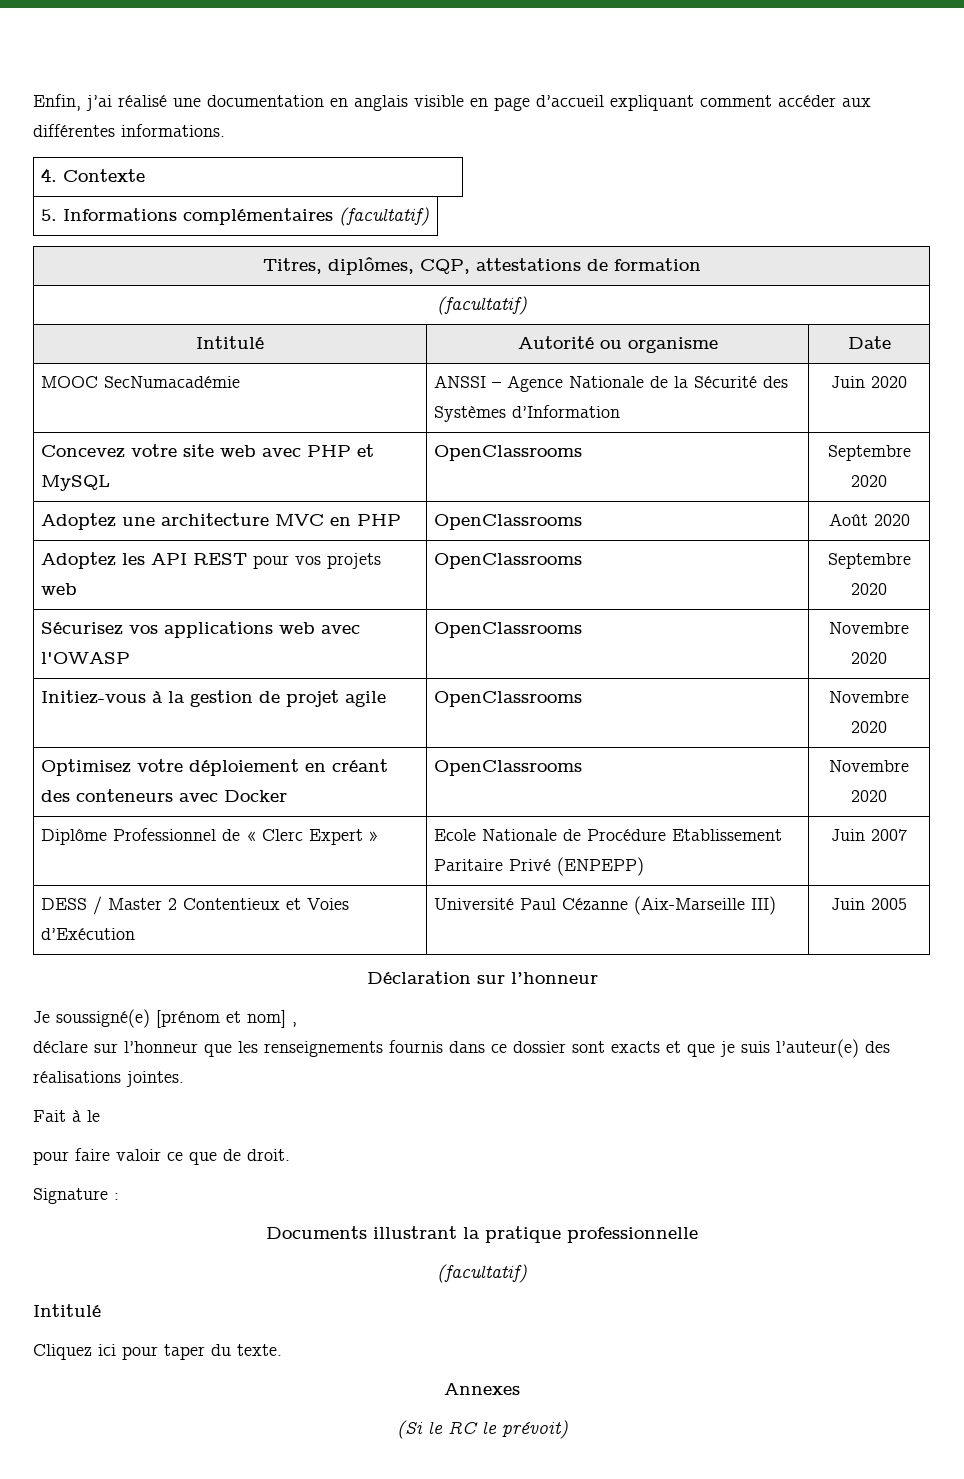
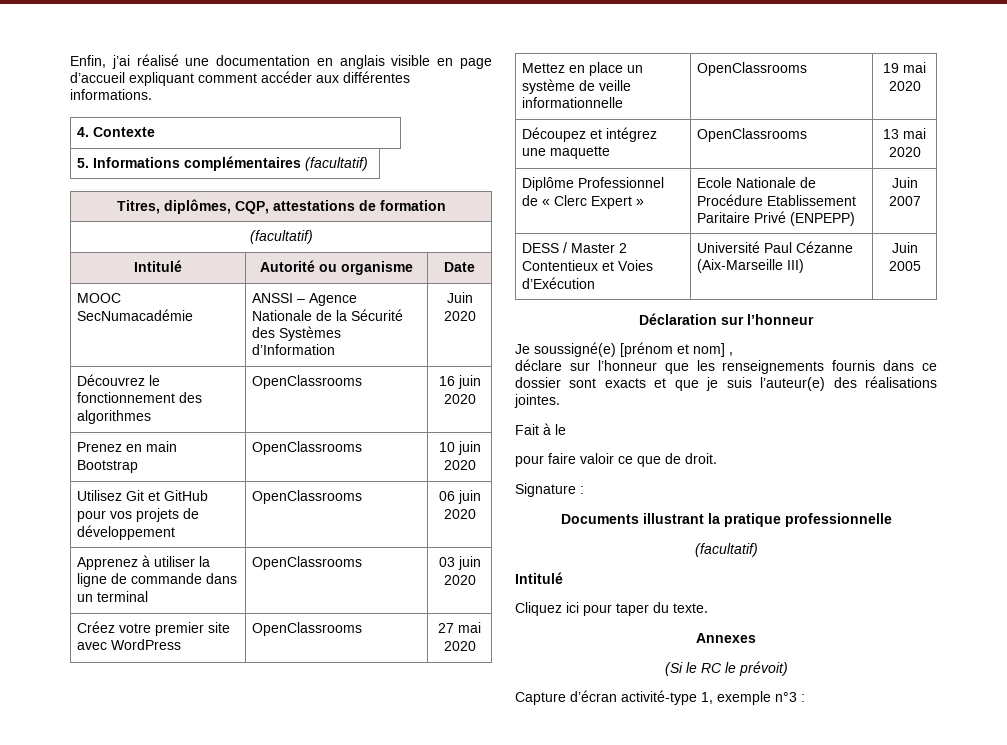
[40,444,374,459] [40,475,110,491] [433,445,582,461] [827,445,911,461] [851,475,887,487] [40,513,401,530] [433,514,582,530] [828,513,910,526] [40,552,247,569] Concevez votre site web avec PHP et MySQL | OpenClassrooms | Septembre 2020 // Adoptez une architecture MVC en PHP | OpenClassrooms | Août 2020 // Adoptez les API REST -> [77,374,161,386] [77,392,203,403] [77,410,152,424] [252,375,363,389] [438,375,481,389] [443,394,476,404] [77,441,178,452] [77,460,139,473] [252,441,363,455] [438,441,481,455] [443,460,476,470] [77,490,209,501] Découvrez le fonctionnement des algorithmes | OpenClassrooms | 16 juin 2020 // Prenez en main Bootstrap | OpenClassrooms | 10 juin 2020 // Utilisez Git et GitHub
[40,583,77,595] [433,553,582,569] [827,553,911,569] [851,583,887,595] [40,621,360,638] [40,652,130,664] [433,622,582,638] [829,622,909,634] [851,652,887,664] [40,690,386,707] [433,691,582,707] [829,691,909,703] [851,721,887,733] [40,759,388,776] [40,789,287,802] [433,760,582,776] [829,760,909,772] web | OpenClassrooms | Septembre 2020 // Sécurisez vos applications web avec l'OWASP | OpenClassrooms | Novembre 2020 // Initiez-vous à la gestion de projet agile | OpenClassrooms | Novembre 2020 // Optimisez votre déploiement en créant des conteneurs avec Docker | OpenClassrooms | Novembre -> [183,508,200,519] [77,525,176,540] [252,490,363,504] [438,490,481,504] [443,509,476,519] [77,555,211,570] [77,573,238,587] [77,591,149,602] [252,556,363,570] [438,556,481,570] [443,575,476,585] [77,621,231,636] [77,639,182,650] [252,622,363,636] [438,622,481,633] [443,641,476,651] [522,62,644,76] [522,79,632,94] [522,97,624,108] [697,62,808,76] [883,62,926,73] [888,81,921,91] [522,127,658,142] [522,146,611,159] [697,128,808,142] [883,128,926,139] de développement | OpenClassrooms | 06 juin 2020 // Apprenez à utiliser la ligne de commande dans un terminal | OpenClassrooms | 03 juin 2020 // Créez votre premier site avec WordPress | OpenClassrooms | 27 mai 2020 // Mettez en place un système de veille informationnelle | OpenClassrooms | 19 mai 2020 // Découpez et intégrez une maquette | OpenClassrooms | 13 mai
(568, 1429) none -> [515,690,805,705] // Capture d’écran activité-type 1, exemple n°3 :

